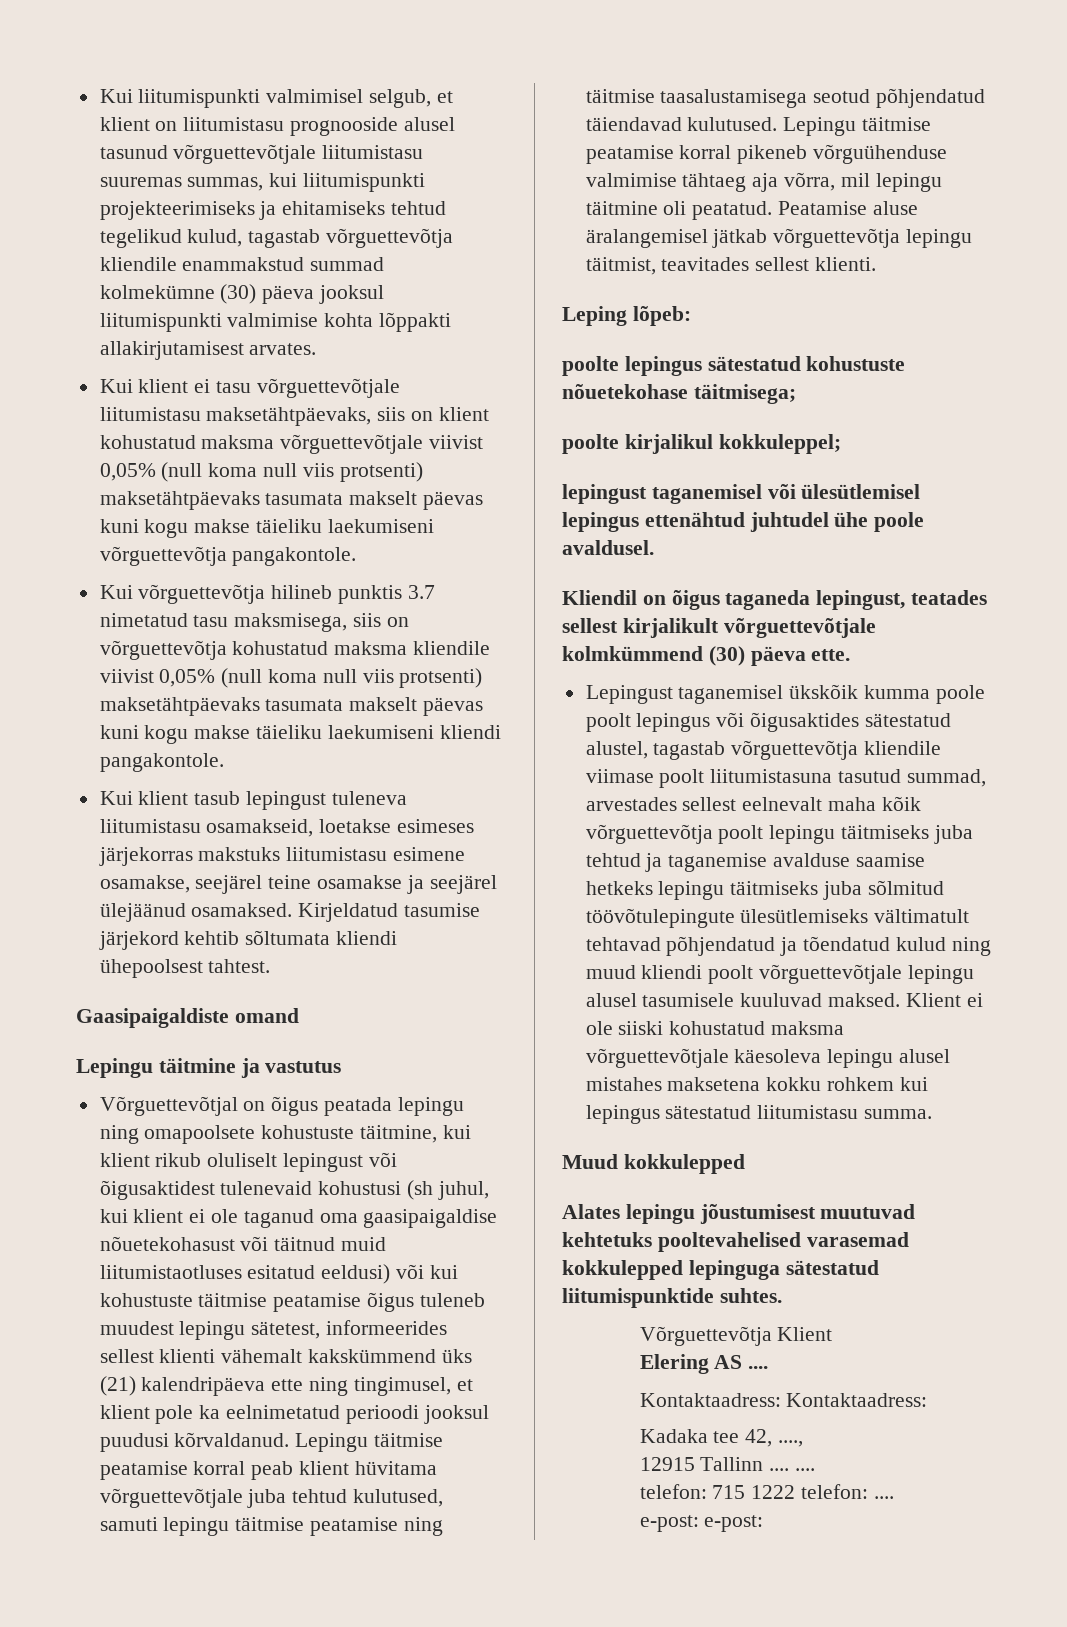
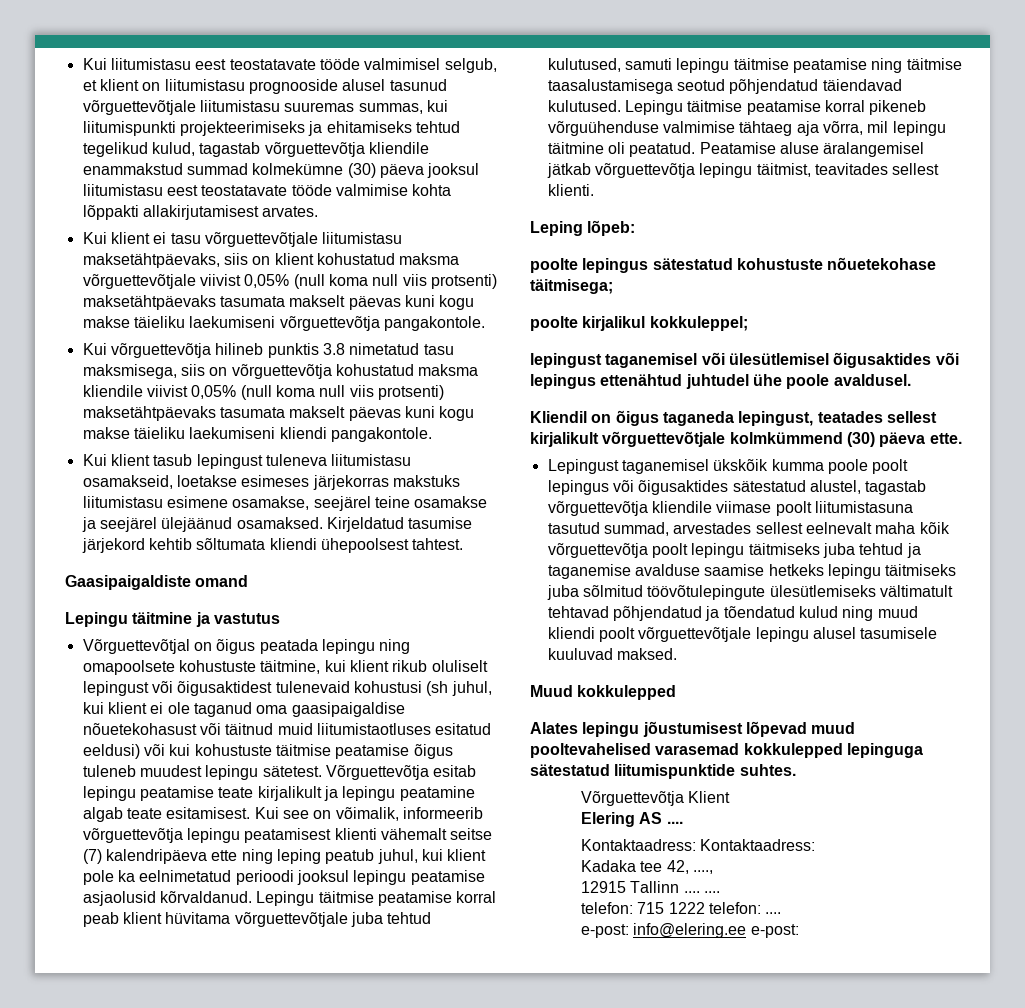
[99,89,261,108] Kui liitumispunkti -> [82,58,360,70] Kui liitumistasu eest teostatavate tööde
[99,313,222,332] liitumispunkti -> [82,184,332,196] liitumistasu eest teostatavate tööde
[407,585,435,599] 3.7 -> [322,343,345,355] 3.8
[251,1320,448,1339] [99,1349,472,1363] [99,1376,473,1396] sätetest, informeerides sellest klienti vähemalt kakskümmend üks (21) kalendripäeva ette ning tingimusel, et -> [262,765,477,780] [82,786,475,801] [82,807,483,822] [82,828,493,843] [82,849,443,864] sätetest. Võrguettevõtja esitab lepingu peatamise teate kirjalikult ja lepingu peatamine algab teate esitamisest. Kui see on võimalik, informeerib võrguettevõtja lepingu peatamisest klienti vähemalt seitse (7) kalendripäeva ette ning leping peatub juhul, kui
[99,1433,169,1452] puudusi -> [353,870,485,885] [82,891,156,906] lepingu peatamise asjaolusid
(921, 491) none -> [833,352,959,368] õigusaktides või
[905,993,983,1007] [585,1021,845,1035] [585,1048,951,1068] [585,1077,928,1091] [585,1105,933,1124] Klient ei ole siiski kohustatud maksma võrguettevõtjale käesoleva lepingu alusel mistahes maksetena kokku rohkem kui lepingus sätestatud liitumistasu summa. -> (677, 654) none
[820,1204,916,1219] [562,1232,652,1247] muutuvad kehtetuks -> [745,721,856,737] lõpevad muud
(699, 1523) none -> [633,923,747,938] info@elering.ee

